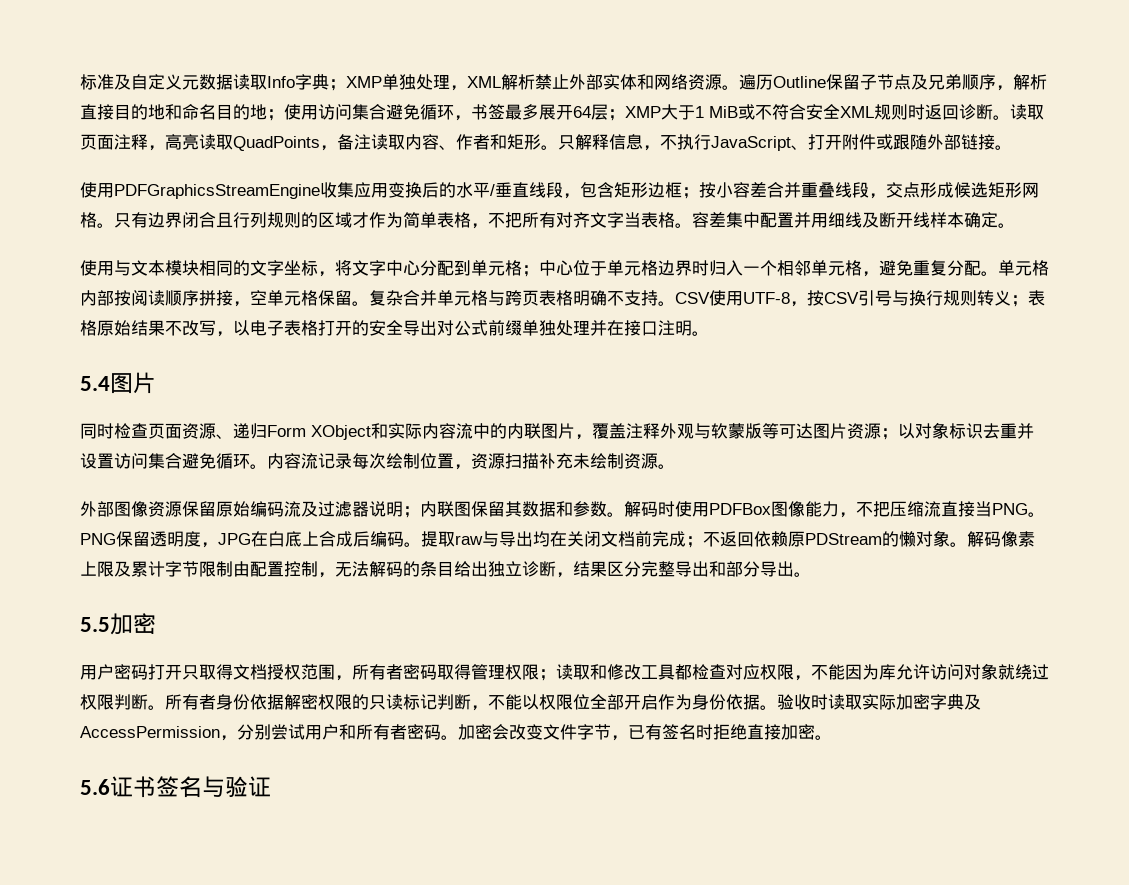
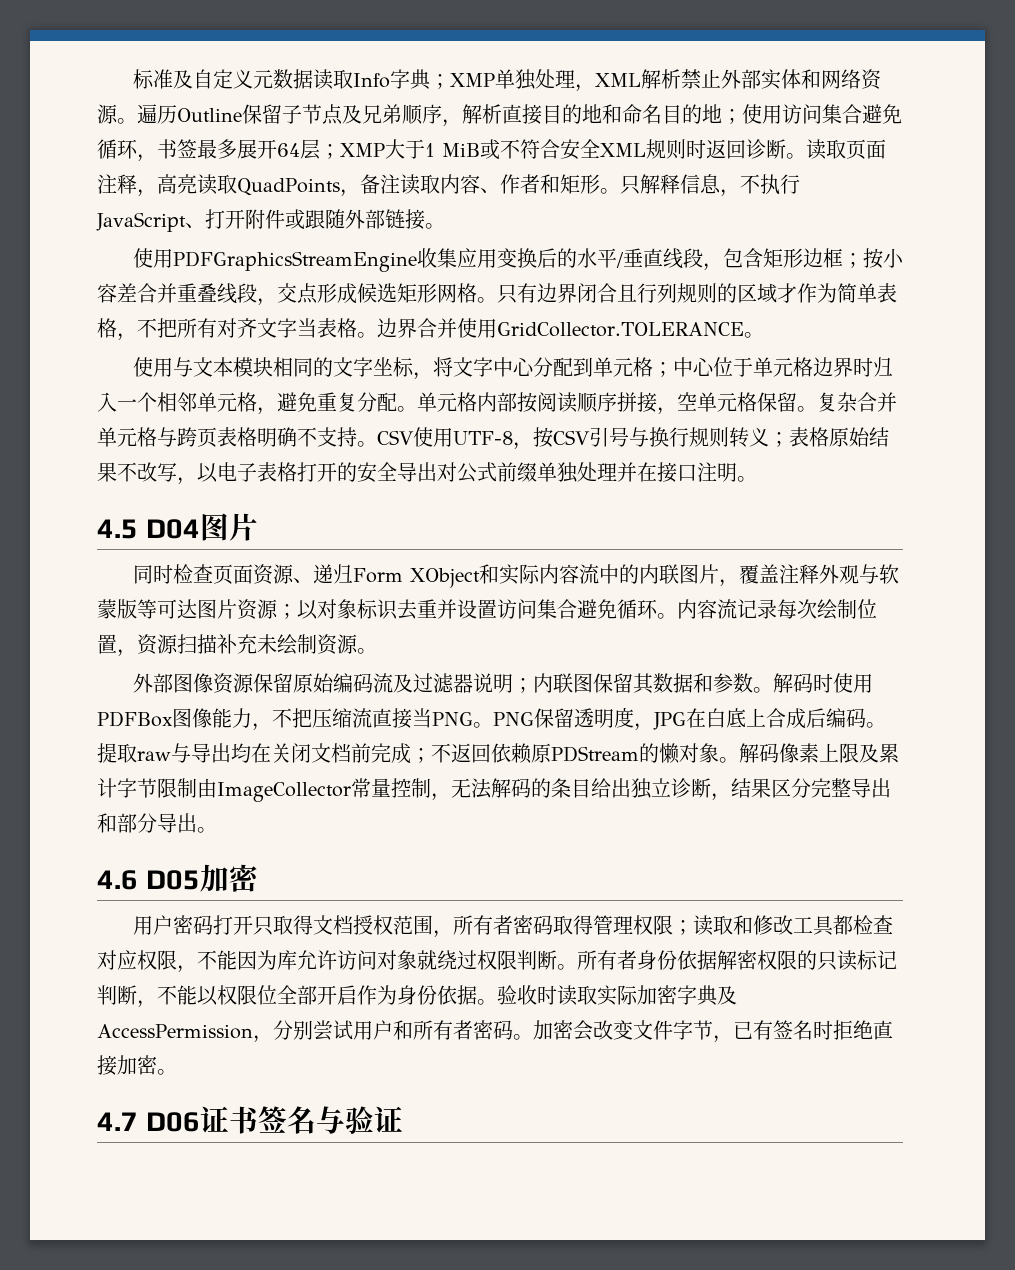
[692,212,998,228] 容差集中配置并用细线及断开线样本确定 -> [377,318,744,338] 边界合并使用GridCollector.TOLERANCE
[80,376,110,391] 5.4 -> [97,519,200,539] 4.5 D04
[250,561,284,577] 配置 -> [217,778,391,802] ImageCollector常量
[80,617,110,632] 5.5 -> [97,870,200,890] 4.6 D05
[80,779,110,795] 5.6 -> [97,1112,200,1132] 4.7 D06

